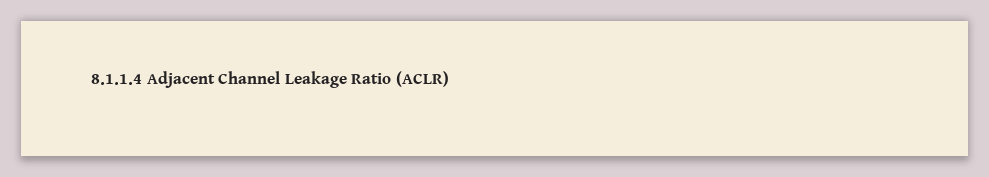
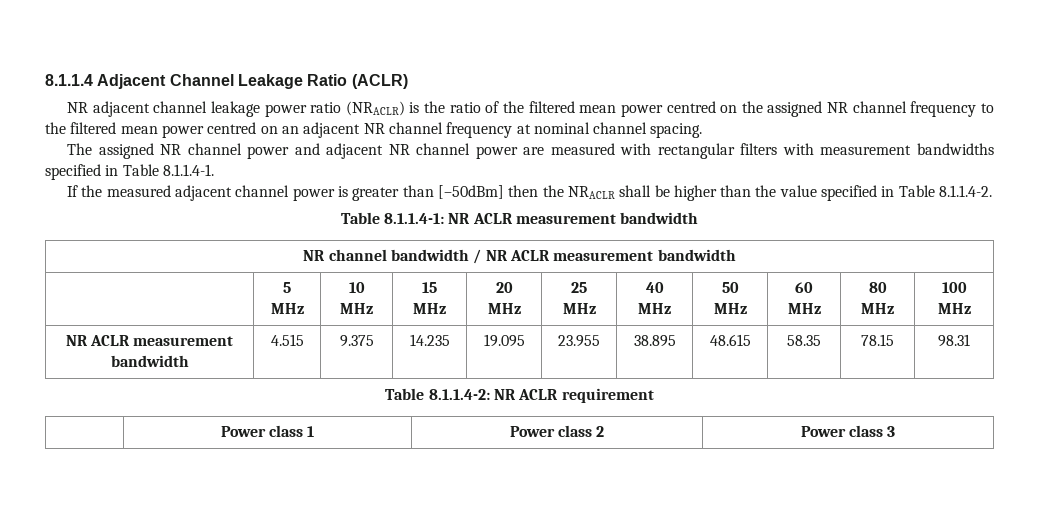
(449, 79) none -> [67,101,994,117] [45,122,703,138] [67,143,995,159] [45,164,214,180] [67,185,993,201] [340,212,699,224] [303,249,736,264] [283,282,291,293] [270,303,304,314] [348,282,365,293] [340,303,373,314] [422,282,437,293] [413,303,446,314] [495,282,513,293] [487,303,521,314] [571,282,587,293] [562,303,596,314] [645,282,664,293] [638,303,671,314] [721,282,739,293] [713,303,747,314] [795,282,813,293] [787,303,821,314] [868,282,887,293] [861,303,894,314] [941,282,967,293] [937,303,971,314] [65,335,234,346] [110,355,189,367] [270,334,304,346] [339,335,374,347] [409,334,450,346] [483,334,525,347] [558,335,600,347] [633,335,676,347] [709,334,751,346] [787,335,821,346] [861,334,894,346] [938,334,970,347] [385,388,654,403] [220,425,315,437] [509,425,605,437] [800,425,896,437] // NR adjacent channel leakage power ratio (NRACLR) is the ratio of the filtered mean power centred on the assigned NR channel frequency to the filtered mean power centred on an adjacent NR channel frequency at nominal channel spacing. // The assigned NR channel power and adjacent NR channel power are measured with rectangular filters with measurement bandwidths specified in Table 8.1.1.4-1. // If the measured adjacent channel power is greater than [–50dBm] then the NRACLR shall be higher than the value specified in Table 8.1.1.4-2. // Table 8.1.1.4-1: NR ACLR measurement bandwidth // NR channel bandwidth / NR ACLR measurement bandwidth // | 5 MHz | 10 MHz | 15 MHz | 20 MHz | 25 MHz | 40 MHz | 50 MHz | 60 MHz | 80 MHz | 100 MHz // NR ACLR measurement bandwidth | 4.515 | 9.375 | 14.235 | 19.095 | 23.955 | 38.895 | 48.615 | 58.35 | 78.15 | 98.31 // Table 8.1.1.4-2: NR ACLR requirement // | Power class 1 | Power class 2 | Power class 3

